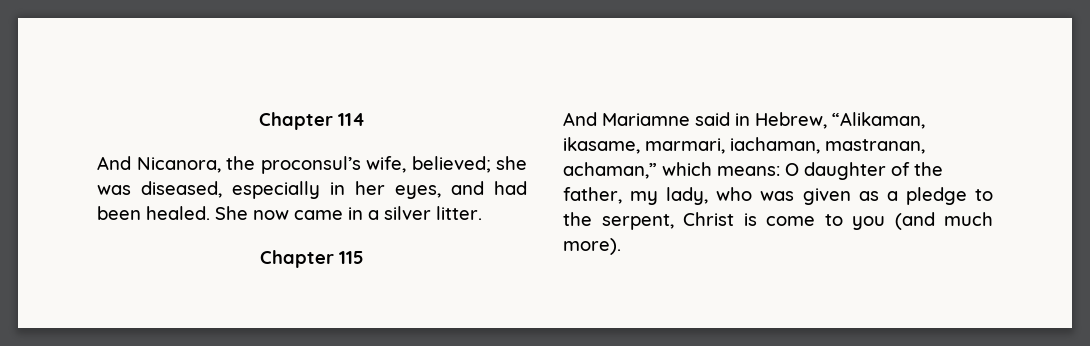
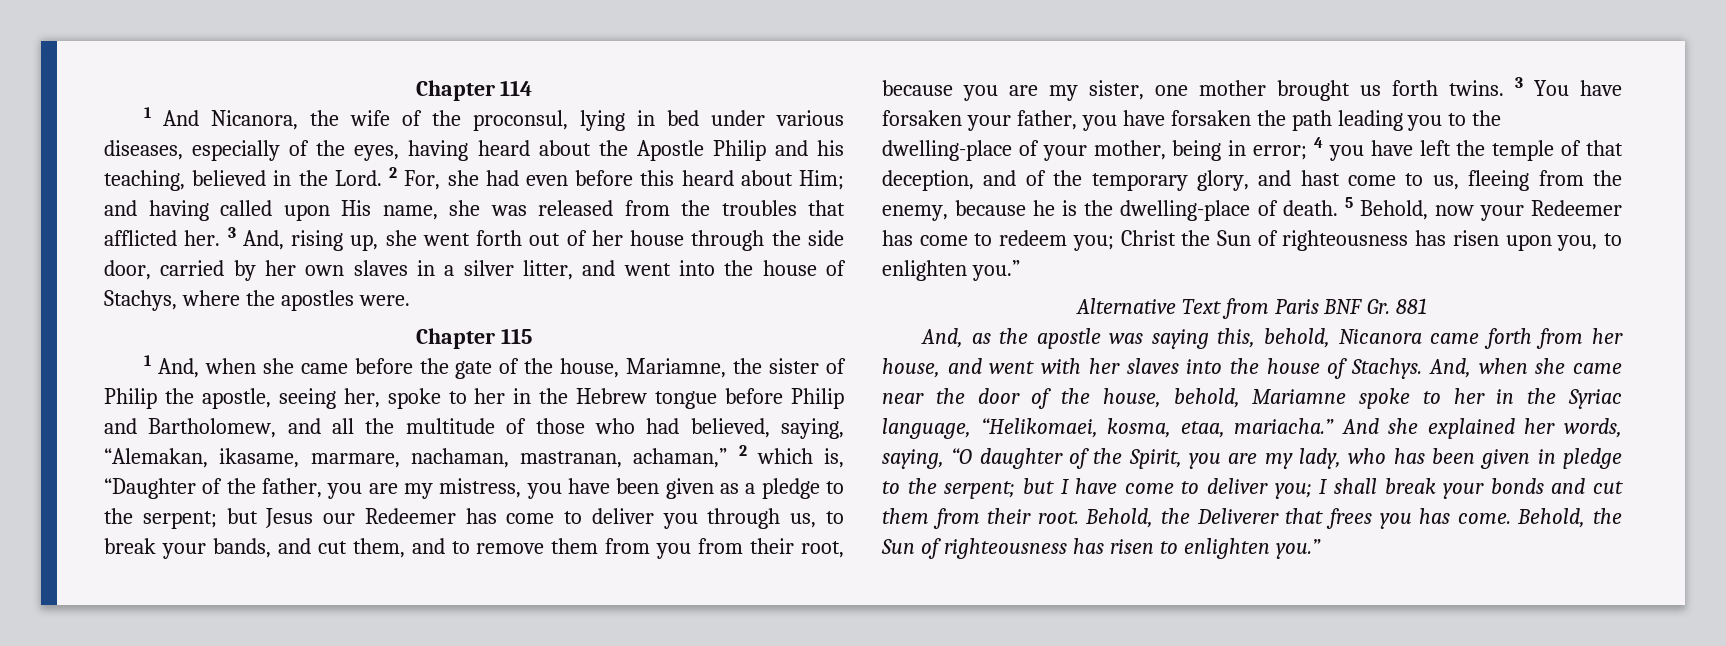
(365, 119) none -> [143,107,151,118] 1
[260,156,527,174] [97,181,527,199] [97,206,482,220] [260,250,364,268] [563,112,925,129] [563,137,925,154] [563,162,943,180] [563,187,795,205] proconsul’s wife, believed; she was diseased, especially in her eyes, and had been healed. She now came in a silver litter. // Chapter 115 // And Mariamne said in Hebrew, “Alikaman, ikasame, marmari, iachaman, mastranan, achaman,” which means: O daughter of the father, my lady, who was -> [349,110,845,131] [104,140,845,161] [104,167,844,191] [104,200,845,221] [104,227,844,251] [104,260,847,281] [104,290,410,311] [416,328,532,349] [143,355,847,379] [104,388,844,409] [104,418,845,439] [104,445,844,468] [104,478,660,499] wife of the proconsul, lying in bed under various diseases, especially of the eyes, having heard about the Apostle Philip and his teaching, believed in the Lord. 2 For, she had even before this heard about Him; and having called upon His name, she was released from the troubles that afflicted her. 3 And, rising up, she went forth out of her house through the side door, carried by her own slaves in a silver litter, and went into the house of Stachys, where the apostles were. // Chapter 115 // 1 And, when she came before the gate of the house, Mariamne, the sister of Philip the apostle, seeing her, spoke to her in the Hebrew tongue before Philip and Bartholomew, and all the multitude of those who had believed, saying, “Alemakan, ikasame, marmare, nachaman, mastranan, achaman,” 2 which is, “Daughter of the father, you are my mistress, you have been
[601,212,993,230] [563,238,621,255] serpent, Christ is come to you (and much more). -> [142,508,844,529] [104,538,845,559] [882,77,1622,101] [882,110,1502,131] [882,137,1623,161] [882,170,1622,191] [882,197,1622,221] [882,230,1622,251] [882,260,1020,281] [1075,298,1428,319] [920,328,1623,349] [882,358,1622,379] [882,388,1622,409] [882,418,1622,439] [882,448,1622,469] [882,478,1623,499] [882,508,1623,529] [881,538,1321,559] serpent; but Jesus our Redeemer has come to deliver you through us, to break your bands, and cut them, and to remove them from you from their root, because you are my sister, one mother brought us forth twins. 3 You have forsaken your father, you have forsaken the path leading you to the dwelling-place of your mother, being in error; 4 you have left the temple of that deception, and of the temporary glory, and hast come to us, fleeing from the enemy, because he is the dwelling-place of death. 5 Behold, now your Redeemer has come to redeem you; Christ the Sun of righteousness has risen upon you, to enlighten you.” // Alternative Text from Paris BNF Gr. 881 // And, as the apostle was saying this, behold, Nicanora came forth from her house, and went with her slaves into the house of Stachys. And, when she came near the door of the house, behold, Mariamne spoke to her in the Syriac language, “Helikomaei, kosma, etaa, mariacha.” And she explained her words, saying, “O daughter of the Spirit, you are my lady, who has been given in pledge to the serpent; but I have come to deliver you; I shall break your bonds and cut them from their root. Behold, the Deliverer that frees you has come. Behold, the Sun of righteousness has risen to enlighten you.”

